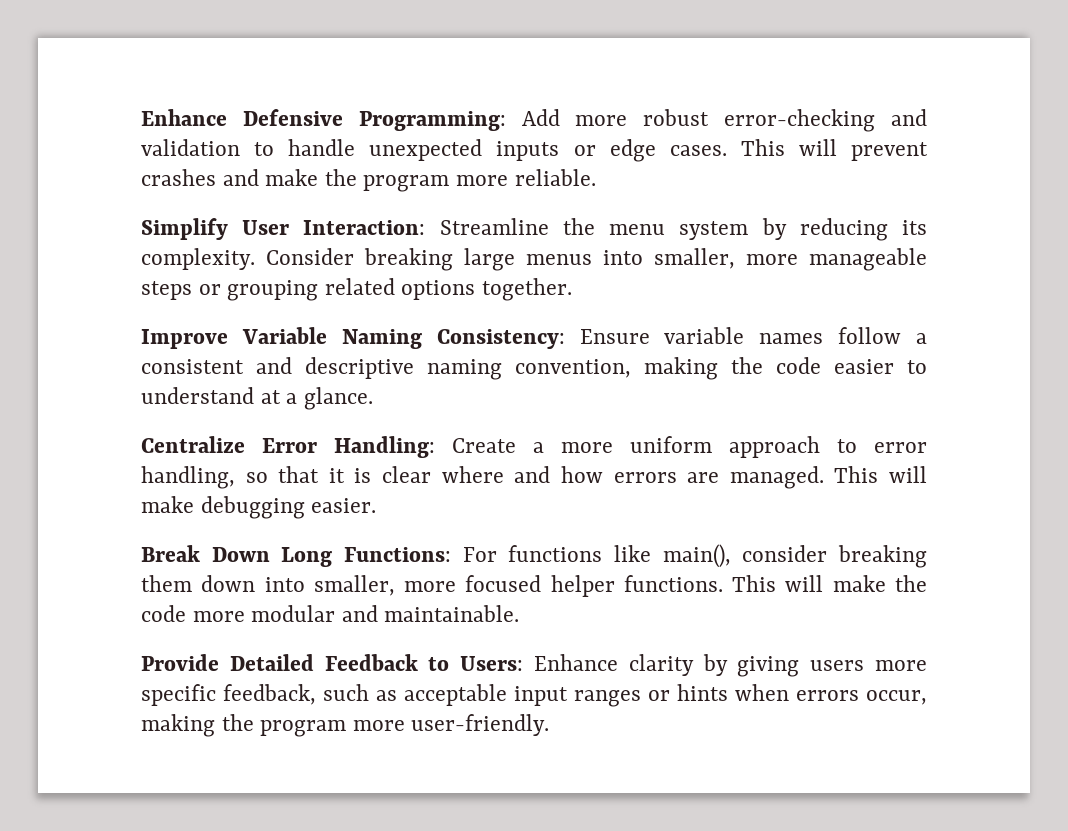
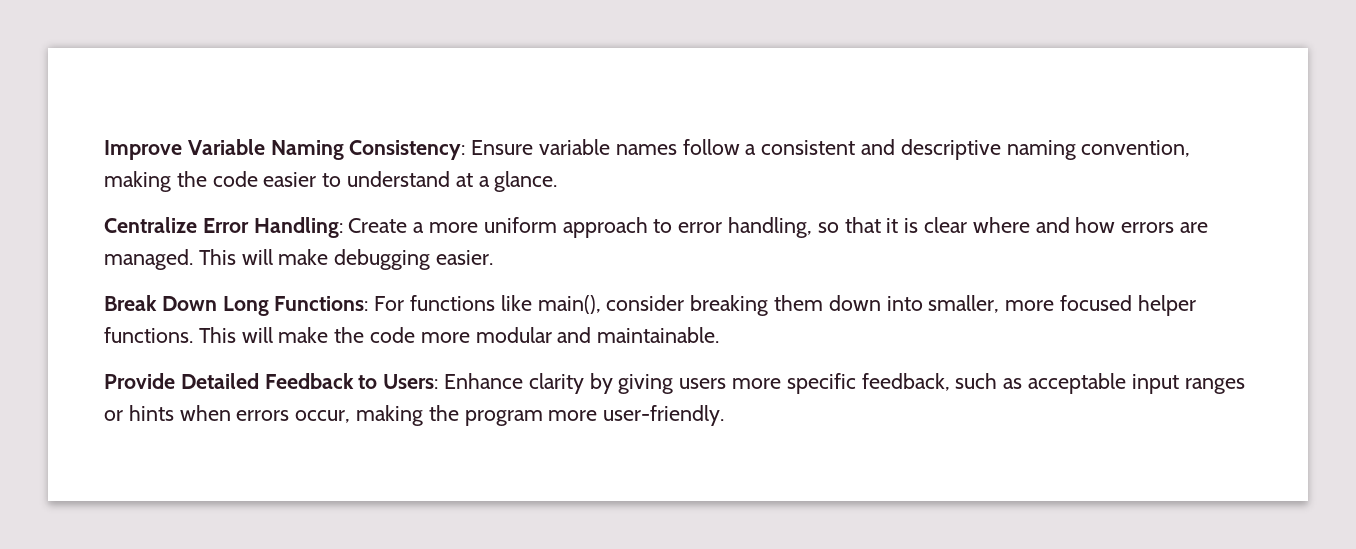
[141,109,927,132] [141,139,929,162] [141,169,596,192] [141,218,927,241] [141,248,927,271] [141,278,573,301] Enhance Defensive Programming: Add more robust error-checking and validation to handle unexpected inputs or edge cases. This will prevent crashes and make the program more reliable. // Simplify User Interaction: Streamline the menu system by reducing its complexity. Consider breaking large menus into smaller, more manageable steps or grouping related options together. // -> (104, 150) none

